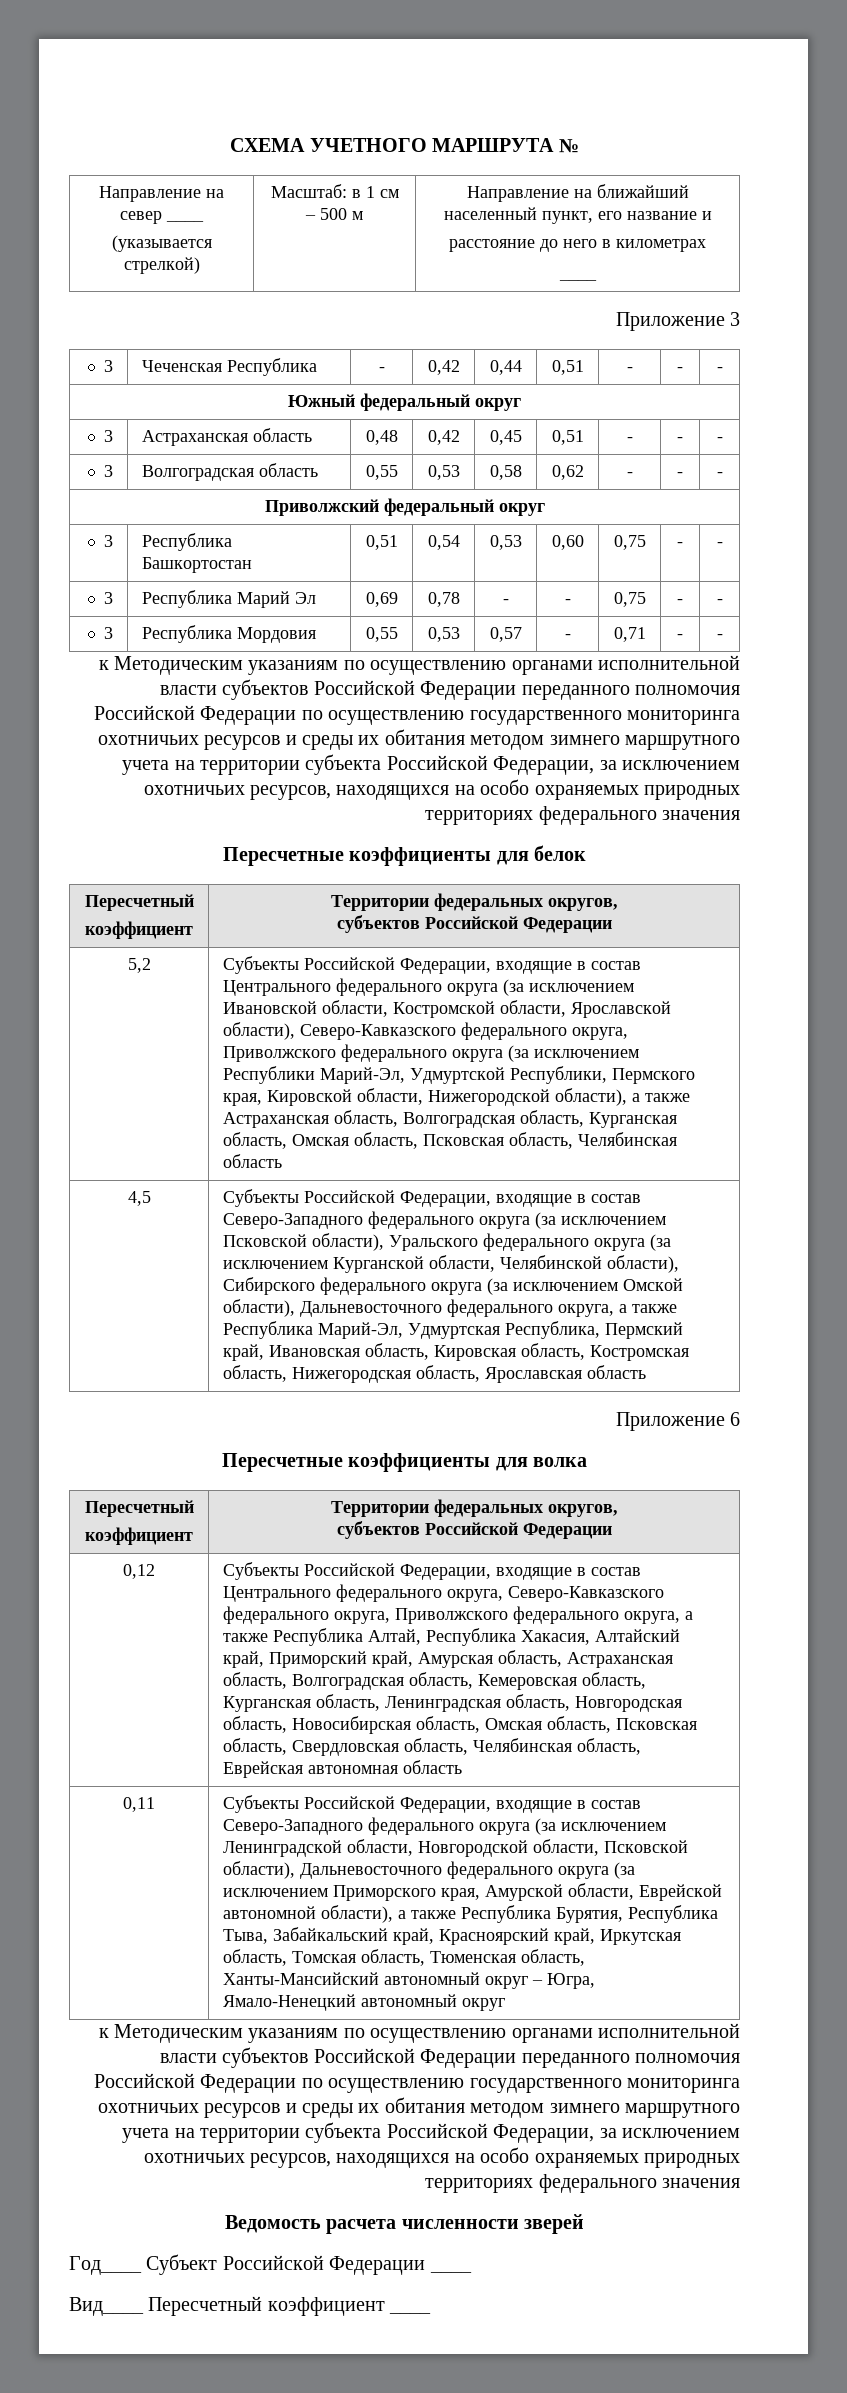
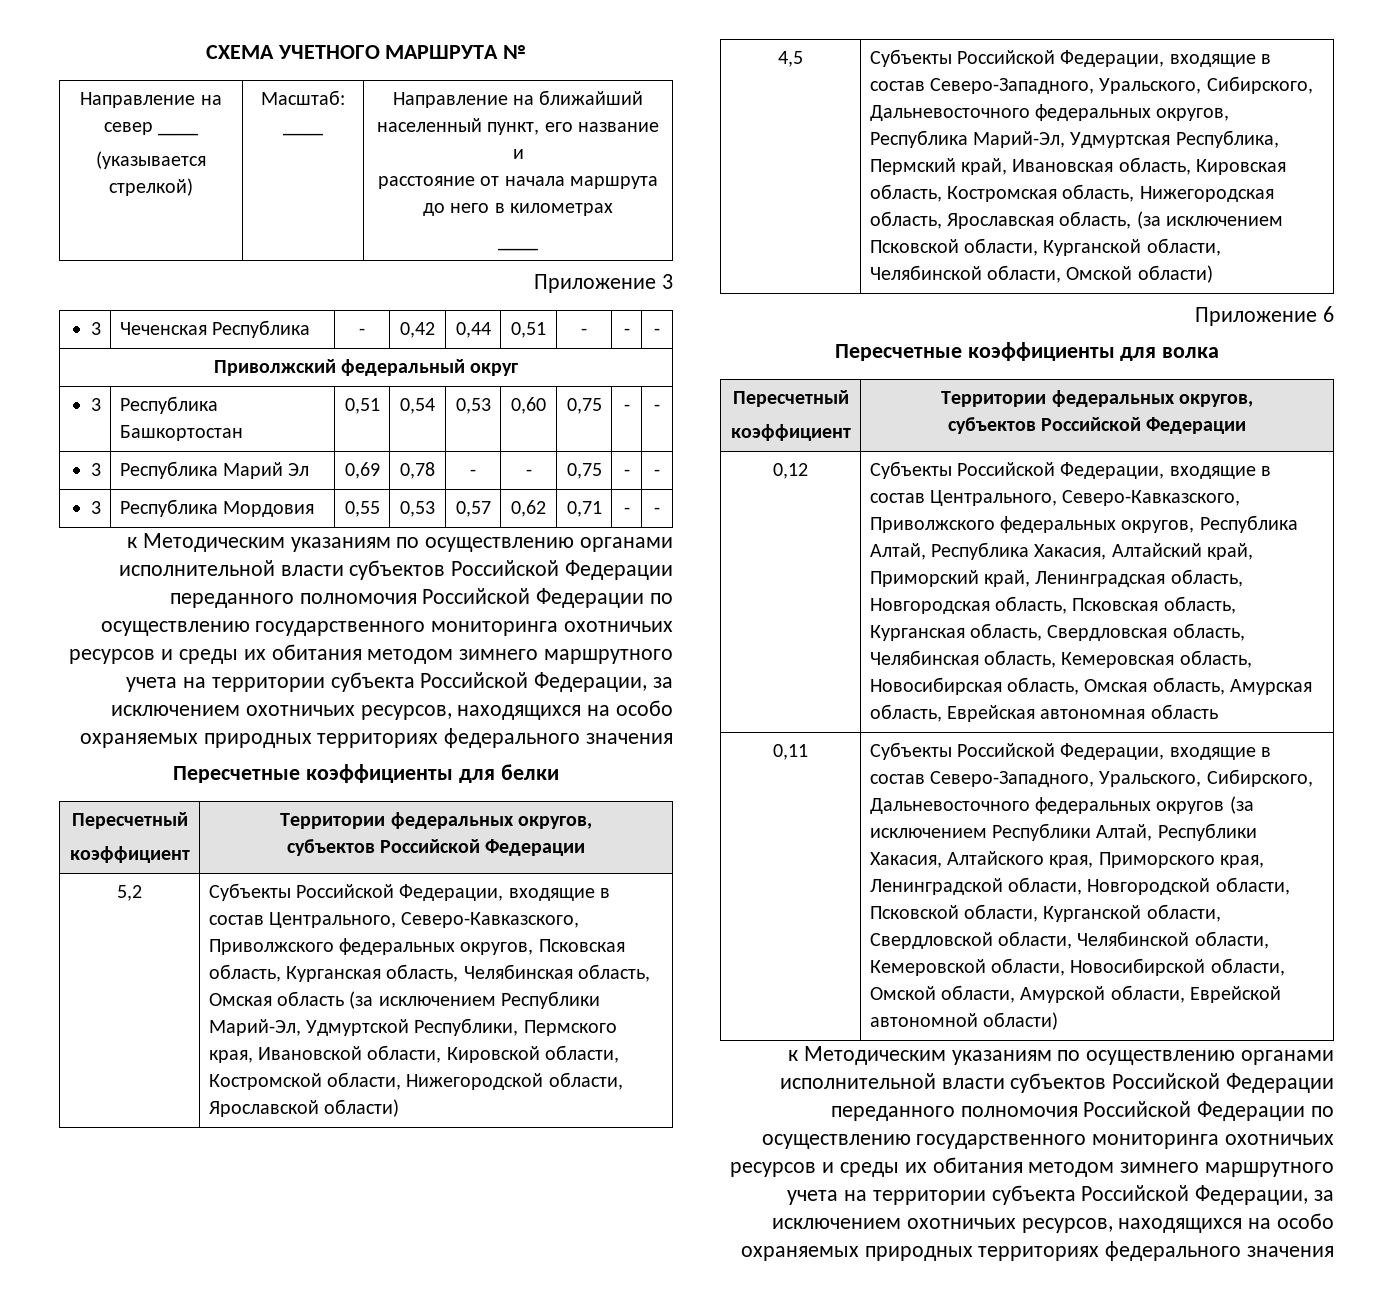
[351,186,399,198] [305,208,363,220] в 1 см – 500 м -> [283,132,323,136] ____
(535, 245) none -> [480,176,658,189] от начала маршрута
[288,393,521,411] [103,430,113,442] [141,428,312,446] [365,430,398,445] [427,430,460,445] [489,430,522,445] [551,430,584,445] [626,437,633,442] [677,437,683,442] [716,437,723,442] [103,465,113,477] [141,463,318,481] [365,465,398,480] [427,465,460,480] [489,465,522,480] [551,465,584,480] [626,472,633,477] [677,472,683,477] [716,472,723,477] // Южный федеральный округ // 3 | Астраханская область | 0,48 | 0,42 | 0,45 | 0,51 | - | - | - // 3 | Волгоградская область | 0,55 | 0,53 | 0,58 | 0,62 | - | - | - -> (660, 331) none
[564,634,571,639] - -> [511,500,546,517] 0,62
[534,845,587,861] белок -> [500,764,559,780] белки
[222,978,634,996] [222,1000,671,1018] [222,1022,628,1040] [222,1044,503,1062] Центрального федерального округа (за исключением Ивановской области, Костромской области, Ярославской области), Северо-Кавказского федерального округа, Приволжского федерального округа -> [268,912,580,928] [208,938,625,955] [208,964,650,982] [208,991,344,1006] Центрального, Северо-Кавказского, Приволжского федеральных округов, Псковская область, Курганская область, Челябинская область, Омская область
[266,1088,690,1106] [222,1110,677,1128] [222,1132,677,1149] [222,1154,282,1168] Кировской области, Нижегородской области), а также Астраханская область, Волгоградская область, Курганская область, Омская область, Псковская область, Челябинская область -> [257,1045,619,1063] [208,1072,623,1090] [208,1099,399,1117] Ивановской области, Кировской области, Костромской области, Нижегородской области, Ярославской области)
[222,1211,666,1229] [222,1233,671,1251] [222,1255,679,1273] [222,1277,683,1295] [222,1299,677,1317] Северо-Западного федерального округа (за исключением Псковской области), Уральского федерального округа (за исключением Курганской области, Челябинской области), Сибирского федерального округа (за исключением Омской области), Дальневосточного федерального округа, а также -> [929,76,1313,94] [869,104,1230,121] Северо-Западного, Уральского, Сибирского, Дальневосточного федеральных округов,
[586,1365,646,1379] область -> [1059,211,1283,229] [869,238,1221,256] [869,265,1213,283] область, (за исключением Псковской области, Курганской области, Челябинской области, Омской области)
[222,1584,664,1602] [222,1606,693,1624] [222,1633,268,1642] Центрального федерального округа, Северо-Кавказского федерального округа, Приволжского федерального округа, а также -> [929,490,1241,506] [869,516,1195,533] Центрального, Северо-Кавказского, Приволжского федеральных округов,
[417,1650,673,1668] [222,1672,646,1690] [222,1694,682,1712] Амурская область, Астраханская область, Волгоградская область, Кемеровская область, Курганская область, Ленинградская область, Новгородская -> [1035,569,1243,587] [869,596,1236,614] [869,623,1245,641] [869,650,1175,668] Ленинградская область, Новгородская область, Псковская область, Курганская область, Свердловская область, Челябинская область, Кемеровская
[615,1718,697,1730] [222,1738,572,1756] Псковская область, Свердловская область, Челябинская -> [1229,679,1312,695] Амурская
[222,1817,666,1835] Северо-Западного федерального округа (за исключением -> [929,769,1313,787] [869,796,1254,814] [869,823,1257,841] [869,851,1264,868] Северо-Западного, Уральского, Сибирского, Дальневосточного федеральных округов (за исключением Республики Алтай, Республики Хакасия, Алтайского края, Приморского края,
[222,1861,635,1879] [222,1883,722,1901] [222,1905,718,1923] [222,1927,681,1945] [222,1949,585,1966] [222,1972,595,1989] [222,1994,505,2011] области), Дальневосточного федерального округа (за исключением Приморского края, Амурской области, Еврейской автономной области), а также Республика Бурятия, Республика Тыва, Забайкальский край, Красноярский край, Иркутская область, Томская область, Тюменская область, Ханты-Мансийский автономный округ – Югра, Ямало-Ненецкий автономный округ -> [963,904,1221,922] [869,931,1269,949] [869,958,1285,976] [869,985,1281,1003] [869,1012,1058,1030] области, Курганской области, Свердловской области, Челябинской области, Кемеровской области, Новосибирской области, Омской области, Амурской области, Еврейской автономной области)
[224,2214,585,2234] [69,2254,472,2275] [69,2296,432,2316] // Ведомость расчета численности зверей // Год____ Субъект Российской Федерации ____ // Вид____ Пересчетный коэффициент ____ -> (1334, 1251) none

